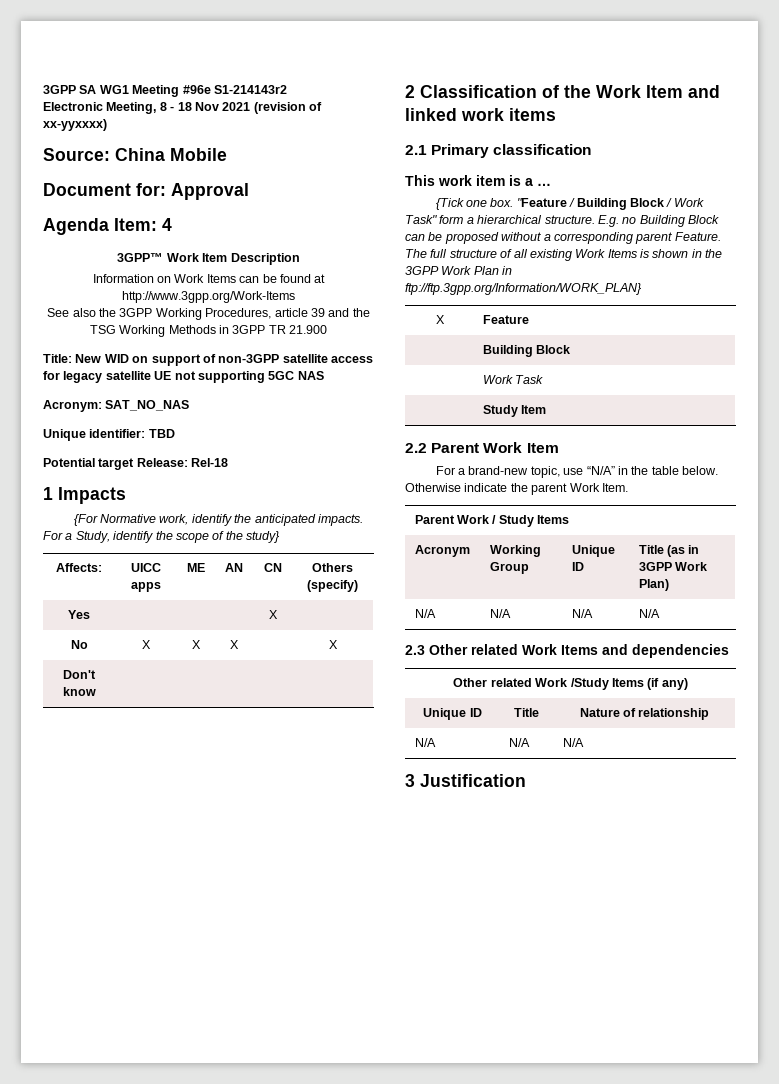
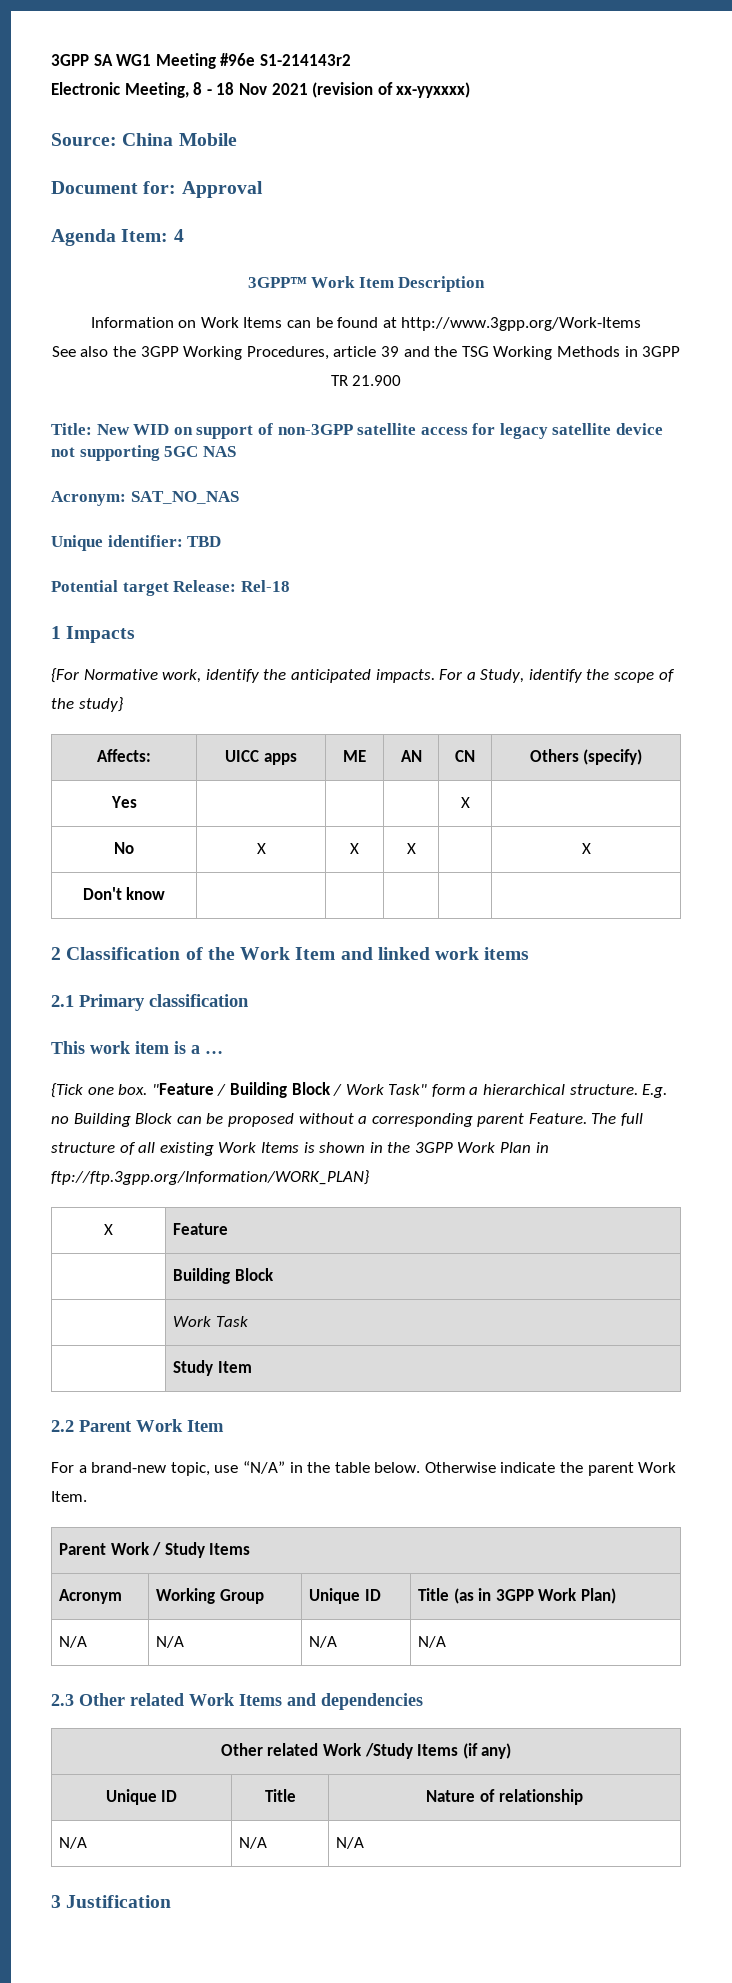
[154,371,172,380] UE -> [616,423,664,435] device

